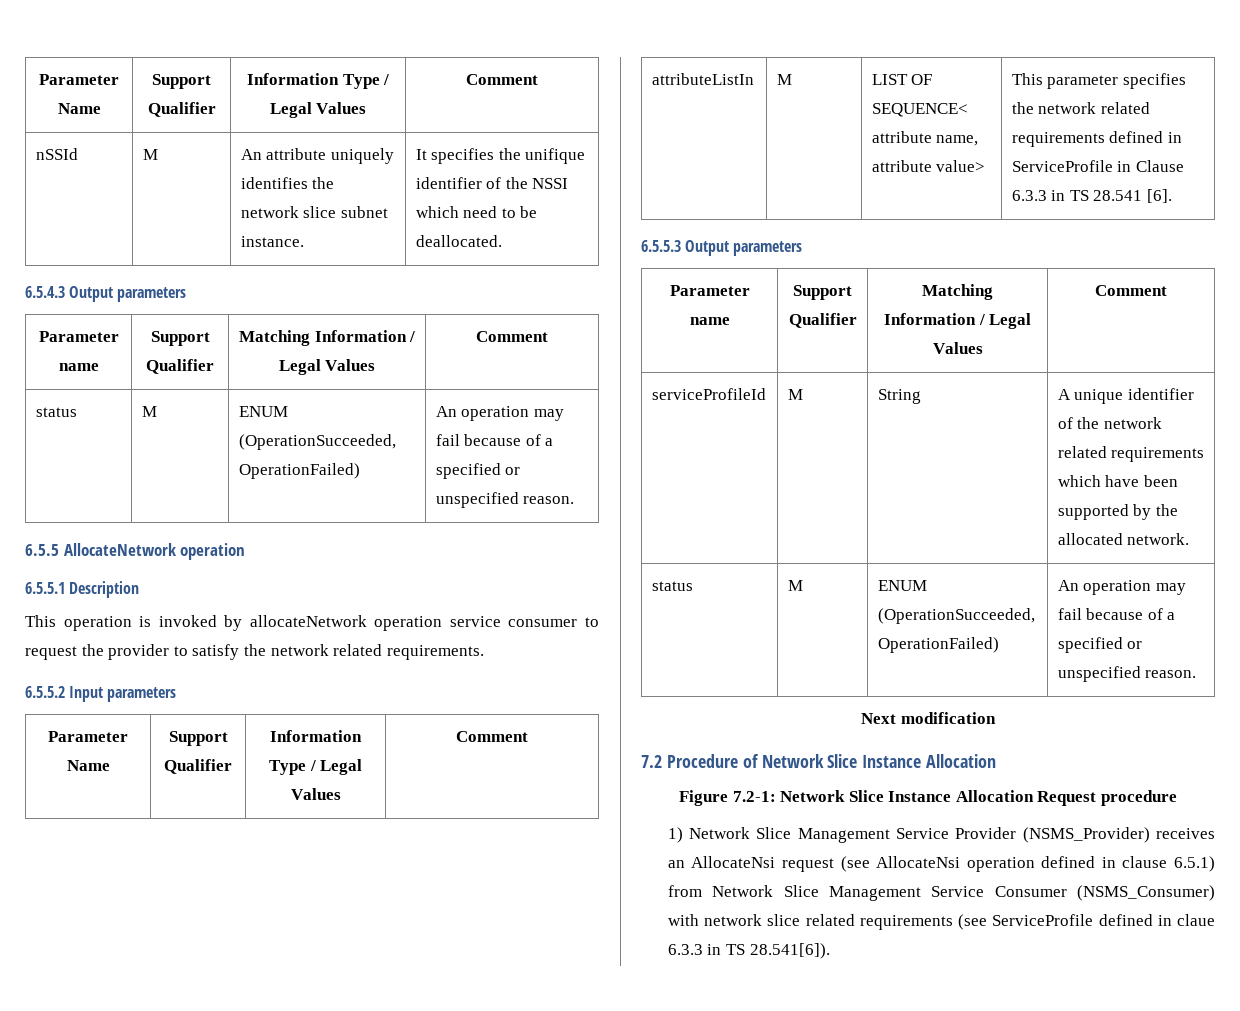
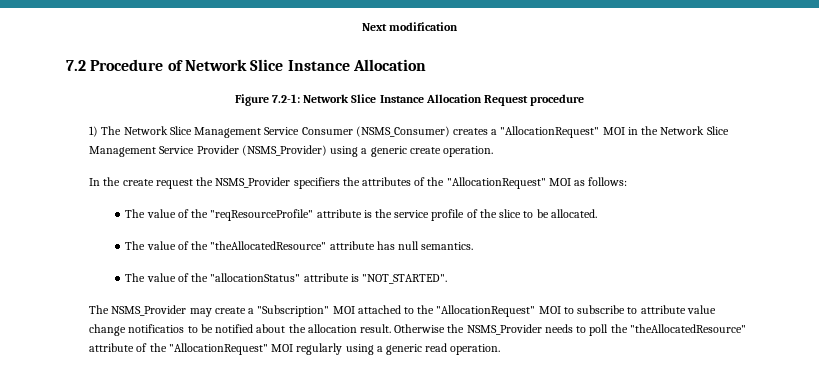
[39,74,119,85] [57,103,101,114] [152,74,211,89] [147,102,216,117] [246,73,390,89] [269,102,367,118] [466,74,538,85] [35,148,78,160] [142,149,158,160] [240,148,394,164] [240,177,335,189] [240,206,388,218] [240,236,304,247] [415,148,586,164] [415,177,569,189] [415,206,538,218] [415,235,502,247] [25,286,187,302] [38,331,119,342] [58,363,99,371] [150,331,210,346] [146,359,214,374] [238,330,416,346] [278,359,376,375] [476,331,548,342] [35,407,77,417] [141,406,157,417] [238,406,288,417] [238,434,396,450] [238,463,360,479] [435,406,564,421] [435,434,554,446] [435,463,521,479] [435,492,575,508] [25,543,246,560] [25,581,140,598] [25,615,599,631] [25,644,484,660] [25,686,177,702] [48,731,128,742] [66,760,110,771] [168,731,228,746] [163,759,232,774] [270,730,362,742] [268,759,363,775] [290,788,341,800] [456,731,528,742] [651,73,754,85] [776,74,792,85] [871,74,933,85] [871,103,968,117] [871,131,979,146] [871,160,986,172] [1011,73,1186,89] [1011,102,1150,114] [1011,131,1182,147] [1011,160,1184,172] [1011,189,1172,203] [641,240,803,256] [669,285,750,296] [689,317,730,325] [793,285,852,300] [788,313,857,328] [922,284,993,300] [883,313,1032,329] [932,342,983,354] [1095,285,1167,296] [651,388,766,400] [787,389,803,400] [877,389,921,404] [1057,388,1194,404] [1057,417,1162,429] [1057,446,1205,462] [1057,475,1178,487] [1057,504,1178,520] [1057,533,1190,545] [651,581,693,591] [787,580,803,591] [877,580,927,591] [877,608,1035,624] [877,637,999,653] [1057,580,1186,595] [1057,608,1176,620] [1057,637,1143,653] [1057,666,1197,682] Parameter Name | Support Qualifier | Information Type / Legal Values | Comment // nSSId | M | An attribute uniquely identifies the network slice subnet instance. | It specifies the unifique identifier of the NSSI which need to be deallocated. // 6.5.4.3 Output parameters // Parameter name | Support Qualifier | Matching Information / Legal Values | Comment // status | M | ENUM (OperationSucceeded, OperationFailed) | An operation may fail because of a specified or unspecified reason. // 6.5.5 AllocateNetwork operation // 6.5.5.1 Description // This operation is invoked by allocateNetwork operation service consumer to request the provider to satisfy the network related requirements. // 6.5.5.2 Input parameters // Parameter Name | Support Qualifier | Information Type / Legal Values | Comment // attributeListIn | M | LIST OF SEQUENCE< attribute name, attribute value> | This parameter specifies the network related requirements defined in ServiceProfile in Clause 6.3.3 in TS 28.541 [6]. // 6.5.5.3 Output parameters // Parameter name | Support Qualifier | Matching Information / Legal Values | Comment // serviceProfileId | M | String | A unique identifier of the network related requirements which have been supported by the allocated network. // status | M | ENUM (OperationSucceeded, OperationFailed) | An operation may fail because of a specified or unspecified reason. // -> (361, 27) none
(683, 835) none -> [101,126,659,138] The Network Slice Management Service Consumer (NSMS_Consumer) creates a "AllocationRequest" MOI in the
[1156,828,1215,839] [667,856,1215,872] [667,885,1215,901] [667,914,1215,930] [667,943,830,959] receives an AllocateNsi request (see AllocateNsi operation defined in clause 6.5.1) from Network Slice Management Service Consumer (NSMS_Consumer) with network slice related requirements (see ServiceProfile defined in claue 6.3.3 in TS 28.541[6]). -> [330,146,493,157] [89,177,628,189] [125,209,597,221] [125,241,474,250] [125,273,447,284] [89,305,716,317] [89,324,746,336] [89,343,501,355] using a generic create operation. // In the create request the NSMS_Provider specifiers the attributes of the "AllocationRequest" MOI as follows: // The value of the "reqResourceProfile" attribute is the service profile of the slice to be allocated. // The value of the "theAllocatedResource" attribute has null semantics. // The value of the "allocationStatus" attribute is "NOT_STARTED". // The NSMS_Provider may create a "Subscription" MOI attached to the "AllocationRequest" MOI to subscribe to attribute value change notificatios to be notified about the allocation result. Otherwise the NSMS_Provider needs to poll the "theAllocatedResource" attribute of the "AllocationRequest" MOI regularly using a generic read operation.

